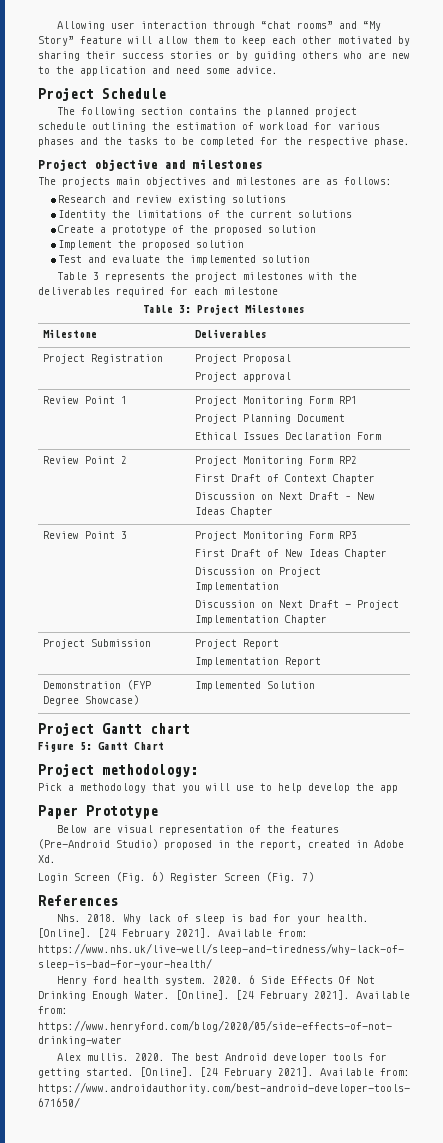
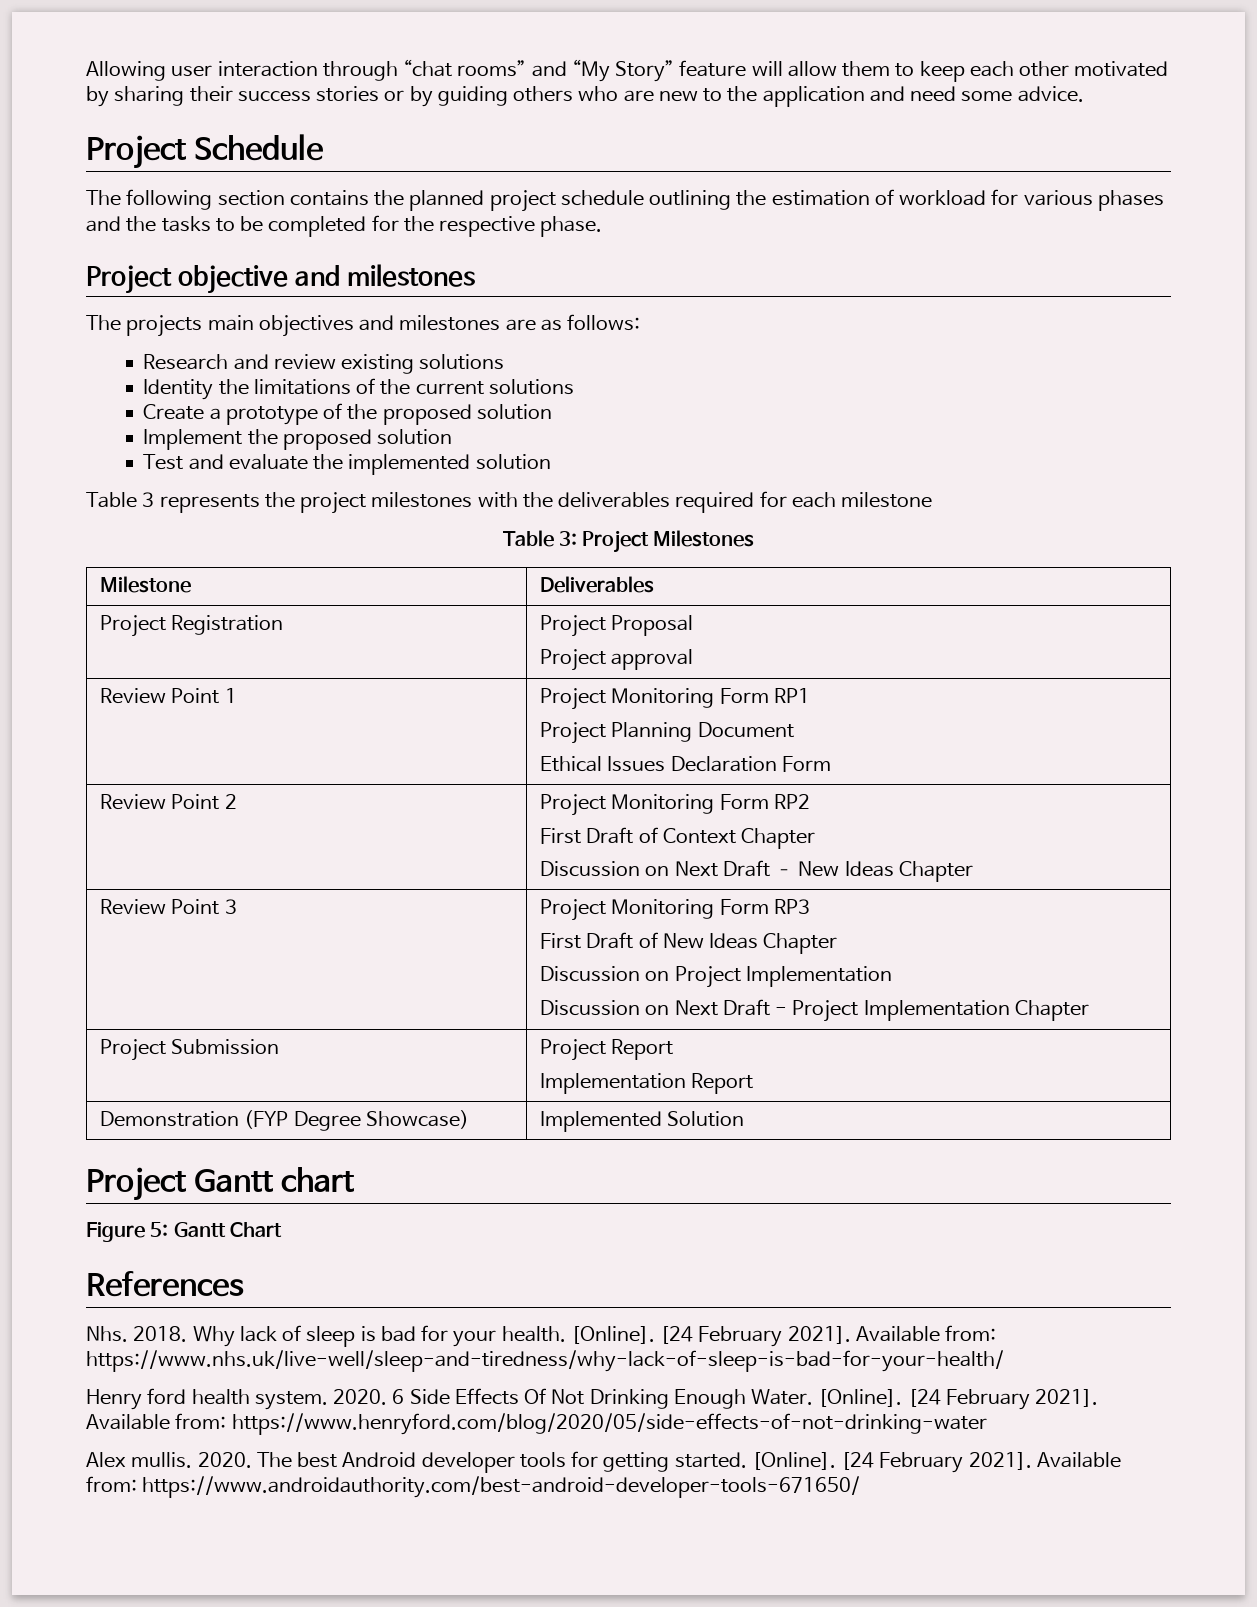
[38,764,198,777] [38,783,398,793] [38,805,158,819] [56,825,339,835] [38,839,404,850] [38,855,56,863] [38,872,314,883] // Project methodology: // Pick a methodology that you will use to help develop the app // Paper Prototype // Below are visual representation of the features (Pre-Android Studio) proposed in the report, created in Adobe Xd. // Login Screen (Fig. 6) Register Screen (Fig. 7) -> (282, 1229) none

